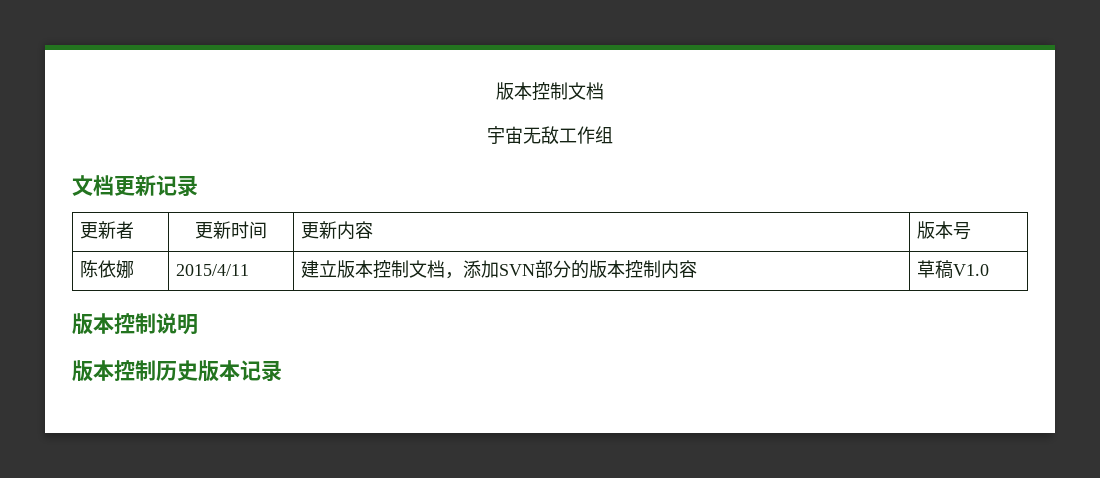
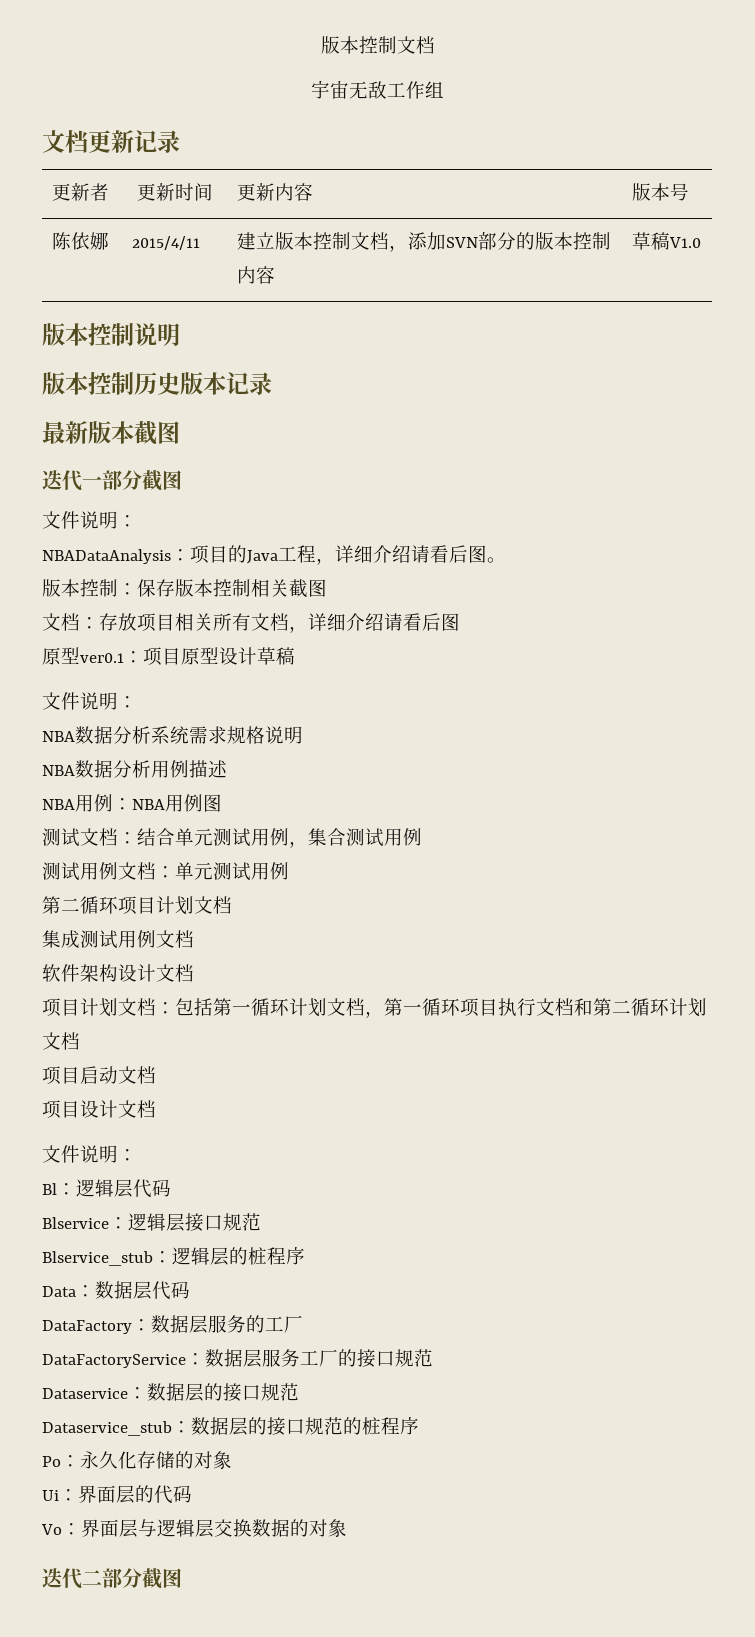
(282, 371) none -> [42,421,180,445] [42,470,182,491] [42,511,137,529] [42,545,506,565] [42,579,327,598] [42,613,460,633] [42,647,295,666] [42,692,137,710] [42,726,303,744] [42,760,227,778] [42,794,222,812] [42,828,422,848] [42,862,289,881] [42,896,232,915] [42,930,194,949] [42,964,194,982] [42,998,707,1018] [42,1032,80,1050] [42,1066,156,1085] [42,1100,156,1119] [42,1145,137,1163] [42,1179,171,1198] [42,1213,261,1232] [42,1247,305,1266] [42,1281,190,1300] [42,1315,303,1334] [42,1349,433,1368] [42,1383,299,1402] [42,1417,419,1436] [42,1451,232,1469] [42,1485,192,1504] [41,1519,347,1538] [42,1568,182,1589] // 最新版本截图 // 迭代一部分截图 // 文件说明： // NBADataAnalysis：项目的Java工程，详细介绍请看后图。 // 版本控制：保存版本控制相关截图 // 文档：存放项目相关所有文档，详细介绍请看后图 // 原型ver0.1：项目原型设计草稿 // 文件说明： // NBA数据分析系统需求规格说明 // NBA数据分析用例描述 // NBA用例：NBA用例图 // 测试文档：结合单元测试用例，集合测试用例 // 测试用例文档：单元测试用例 // 第二循环项目计划文档 // 集成测试用例文档 // 软件架构设计文档 // 项目计划文档：包括第一循环计划文档，第一循环项目执行文档和第二循环计划文档 // 项目启动文档 // 项目设计文档 // 文件说明： // Bl：逻辑层代码 // Blservice：逻辑层接口规范 // Blservice_stub：逻辑层的桩程序 // Data：数据层代码 // DataFactory：数据层服务的工厂 // DataFactoryService：数据层服务工厂的接口规范 // Dataservice：数据层的接口规范 // Dataservice_stub：数据层的接口规范的桩程序 // Po：永久化存储的对象 // Ui：界面层的代码 // Vo：界面层与逻辑层交换数据的对象 // 迭代二部分截图

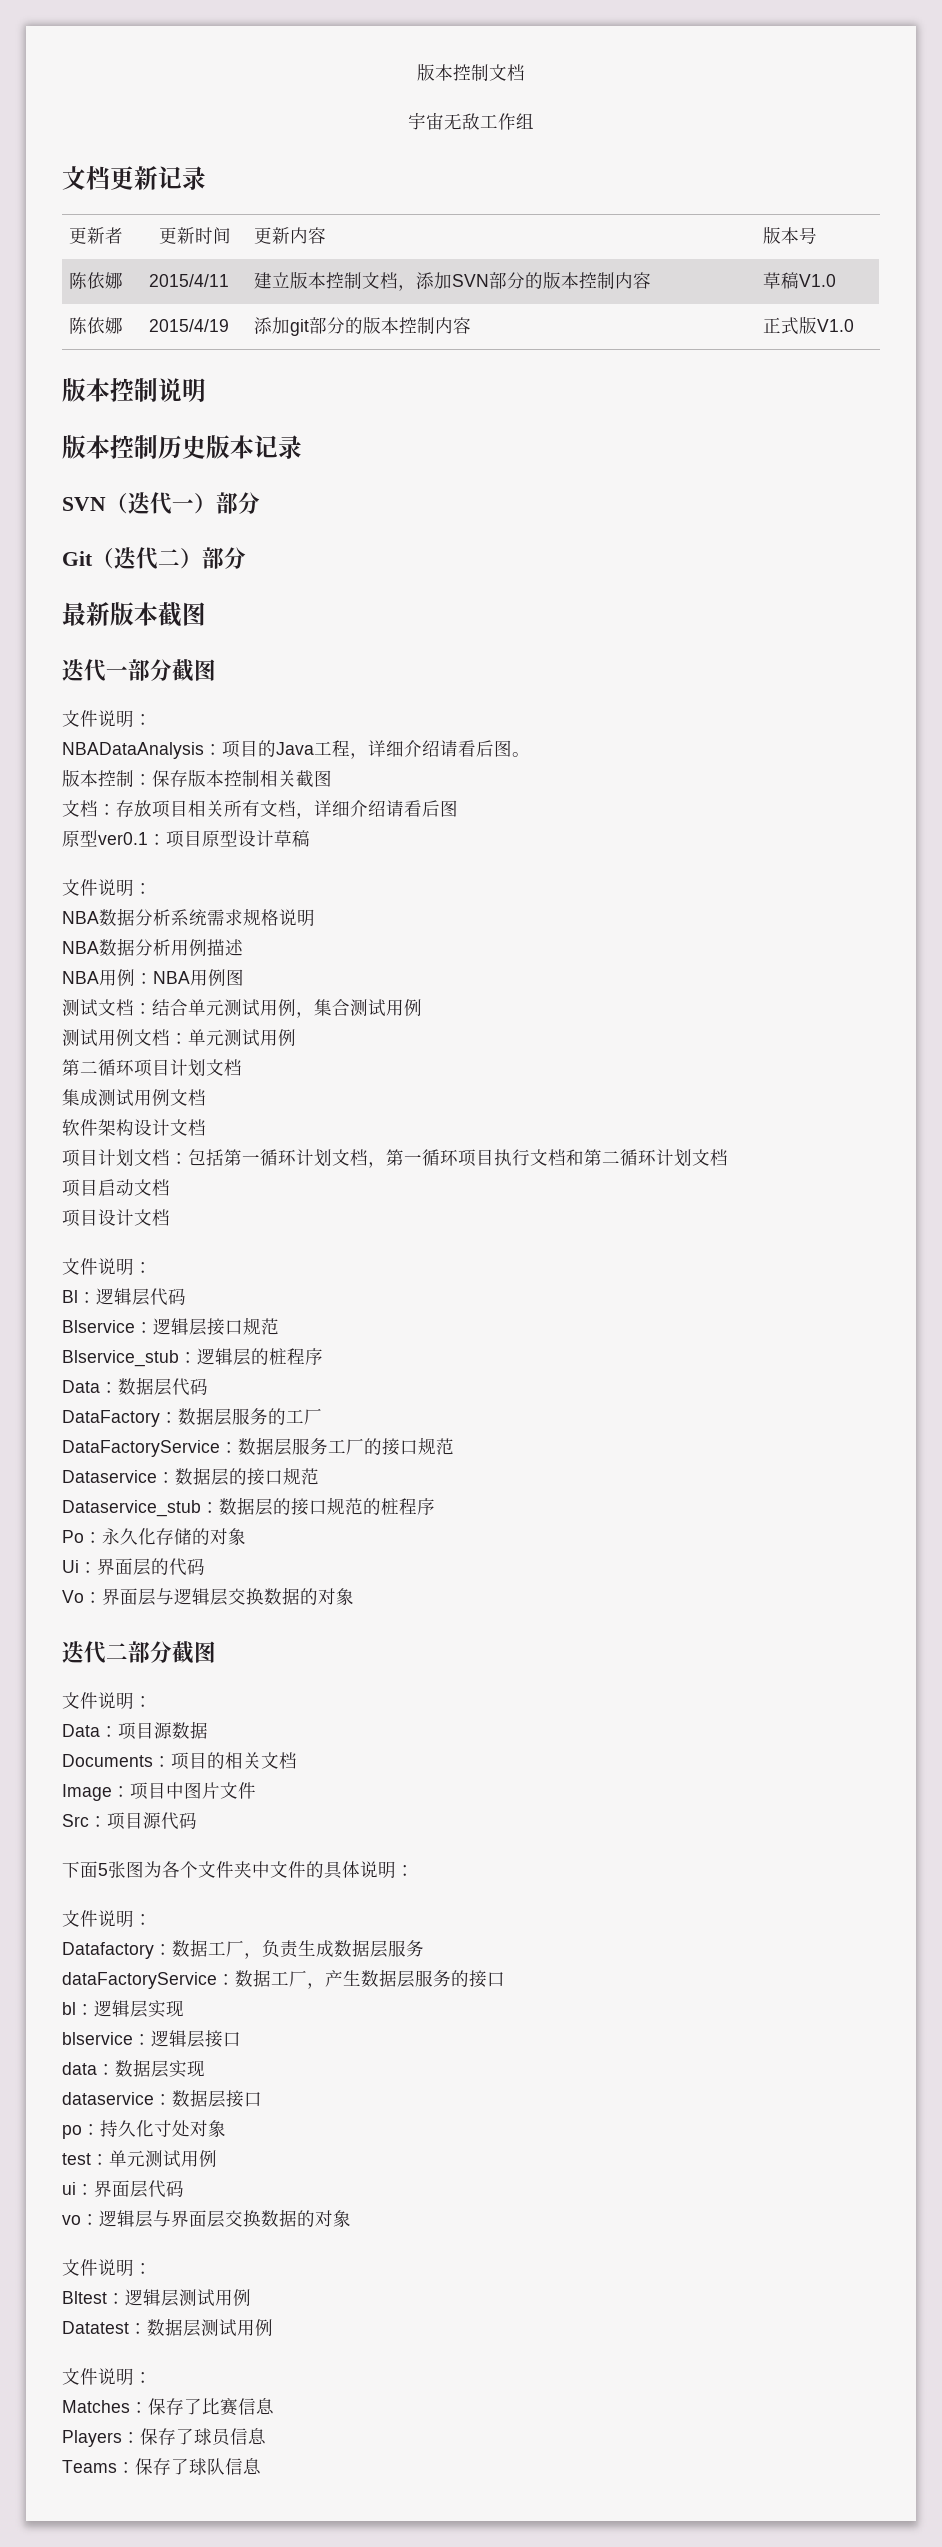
(701, 242) none -> [69,317,124,334] [149,319,230,332] [254,316,472,336] [763,316,855,335] // 陈依娜 | 2015/4/19 | 添加git部分的版本控制内容 | 正式版V1.0
(272, 383) none -> [62,492,260,515] [62,547,246,570] // SVN（迭代一）部分 // Git（迭代二）部分
(182, 1578) none -> [62,1692,152,1710] [62,1721,208,1740] [62,1752,297,1770] [62,1782,256,1801] [62,1812,197,1830] [62,1861,414,1879] [62,1910,152,1928] [62,1939,424,1959] [62,1969,505,1989] [62,2000,184,2018] [62,2030,241,2048] [62,2059,205,2078] [62,2089,262,2108] [62,2120,226,2139] [62,2150,217,2168] [62,2180,184,2198] [62,2209,351,2228] [62,2259,152,2277] [62,2289,251,2307] [62,2318,273,2337] [62,2368,152,2386] [62,2398,274,2416] [62,2428,266,2447] [62,2458,261,2475] // 文件说明： // Data：项目源数据 // Documents：项目的相关文档 // Image：项目中图片文件 // Src：项目源代码 // 下面5张图为各个文件夹中文件的具体说明： // 文件说明： // Datafactory：数据工厂，负责生成数据层服务 // dataFactoryService：数据工厂，产生数据层服务的接口 // bl：逻辑层实现 // blservice：逻辑层接口 // data：数据层实现 // dataservice：数据层接口 // po：持久化寸处对象 // test：单元测试用例 // ui：界面层代码 // vo：逻辑层与界面层交换数据的对象 // 文件说明： // Bltest：逻辑层测试用例 // Datatest：数据层测试用例 // 文件说明： // Matches：保存了比赛信息 // Players：保存了球员信息 // Teams：保存了球队信息

